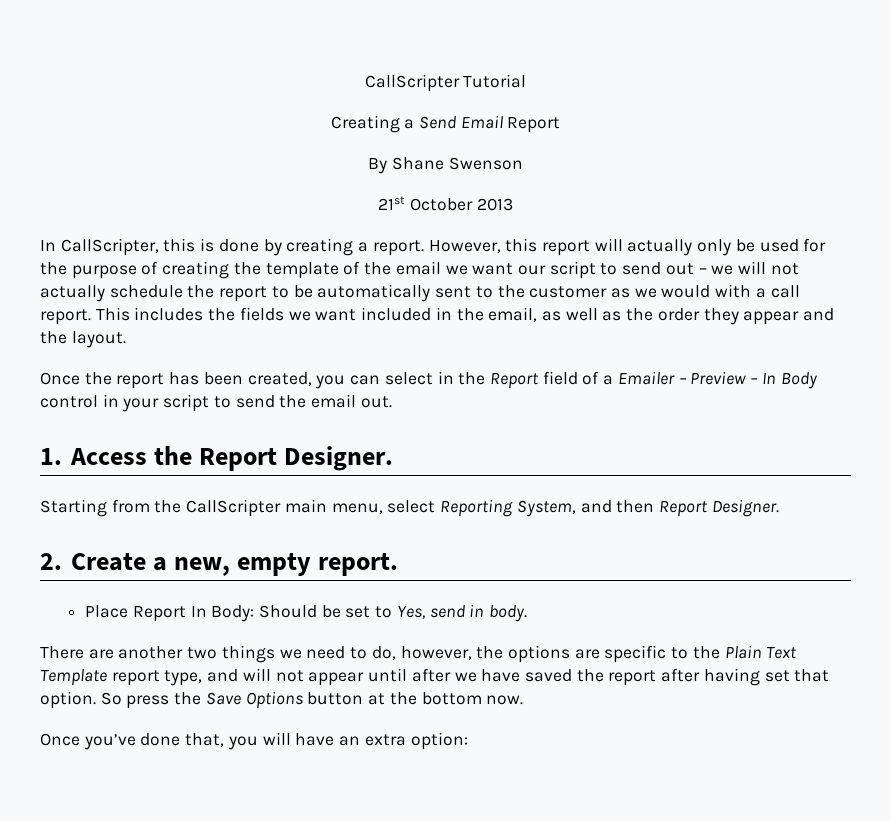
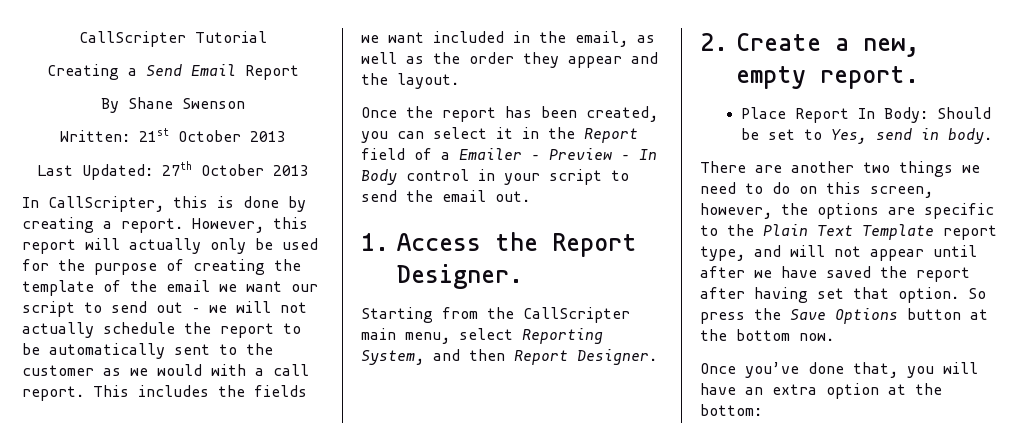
(523, 163) none -> [59,130,130,142] Written:
(513, 204) none -> [36,161,309,180] // Last Updated: 27th October 2013
(433, 378) none -> [496,127,513,139] it
[371,646,396,660] do, -> [772,182,933,198] do on this screen,
[410,732,468,750] option: -> [826,383,942,399] [700,404,762,416] option at the bottom:

